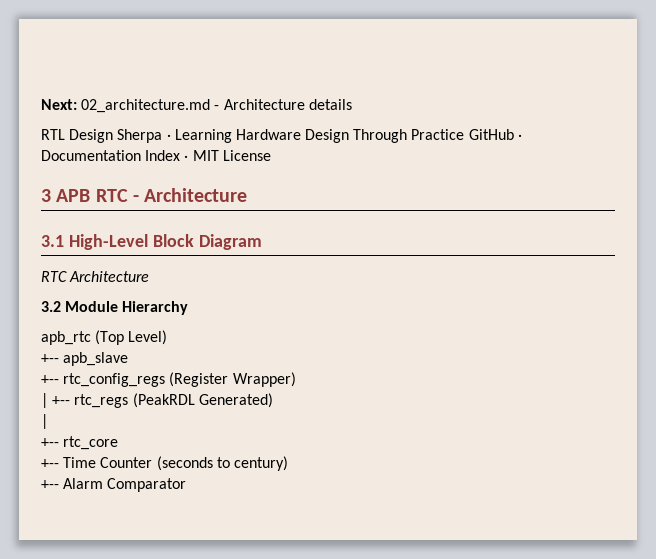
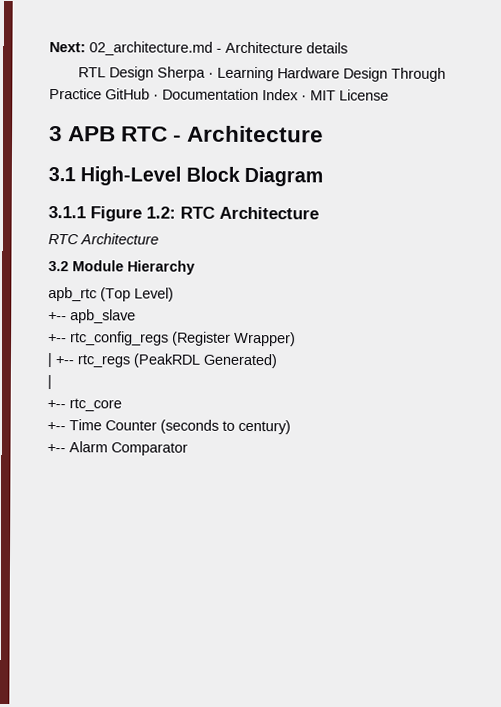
(262, 242) none -> [48,206,319,222] // 3.1.1 Figure 1.2: RTC Architecture

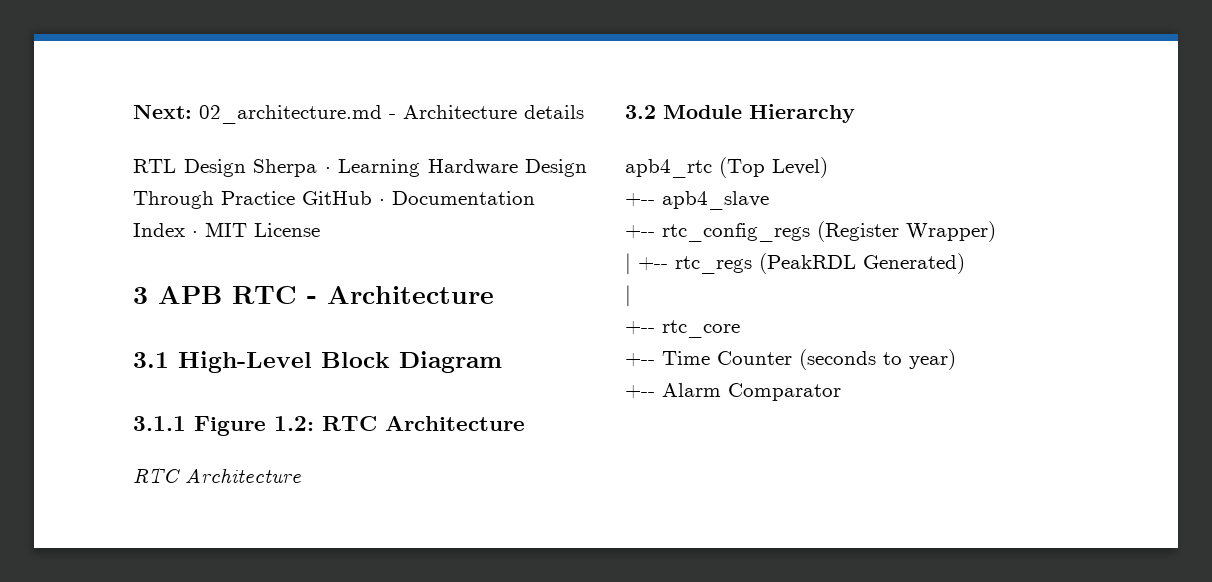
[48,287,97,302] apb_rtc -> [625,159,712,178] apb4_rtc
[70,309,136,324] apb_slave -> [662,191,769,210] apb4_slave
[238,419,291,435] century) -> [909,349,956,370] year)

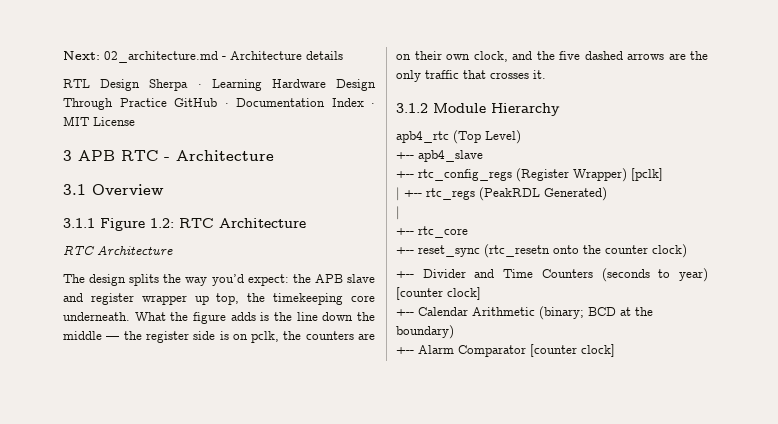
[178,351,502,373] High-Level Block Diagram -> [92,184,164,195] Overview
[625,105,656,119] 3.2 -> [63,274,375,286] [63,293,375,305] [63,312,375,324] [63,331,376,343] [396,51,708,62] [396,70,546,82] [396,103,428,113] The design splits the way you’d expect: the APB slave and register wrapper up top, the timekeeping core underneath. What the figure adds is the line down the middle — the register side is on pclk, the counters are on their own clock, and the five dashed arrows are the only traffic that crosses it. // 3.1.2
(996, 231) none -> [631,168,663,181] [pclk]
[662,349,956,370] Time Counter (seconds to year) -> [418,244,687,258] [396,268,708,282] [396,287,481,300] [396,306,653,320] [396,325,454,339] reset_sync (rtc_resetn onto the counter clock) // +-- Divider and Time Counters (seconds to year) [counter clock] // +-- Calendar Arithmetic (binary; BCD at the boundary)
(841, 392) none -> [530,344,615,357] [counter clock]

